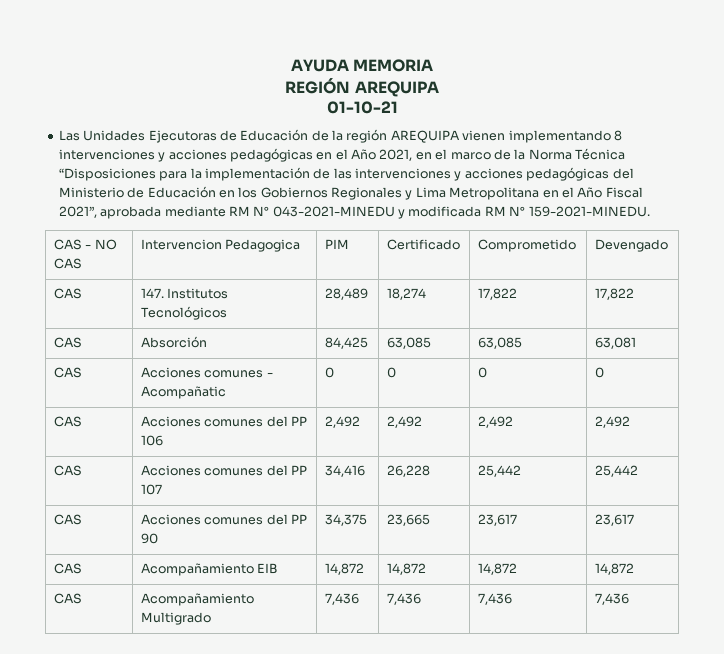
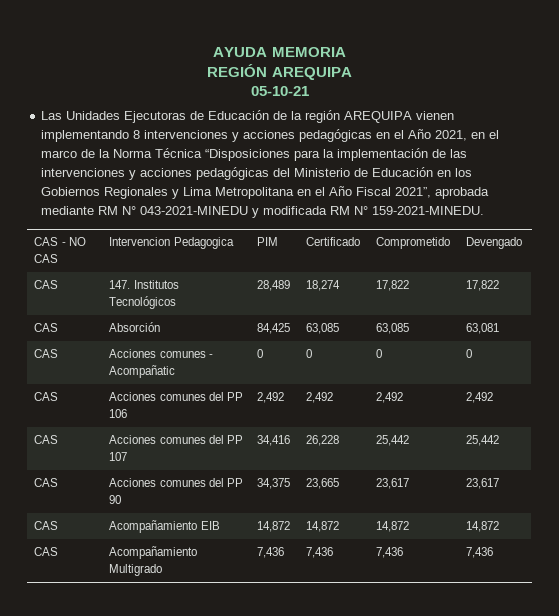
[326,101,398,114] 01-10-21 -> [250,86,309,96] 05-10-21

